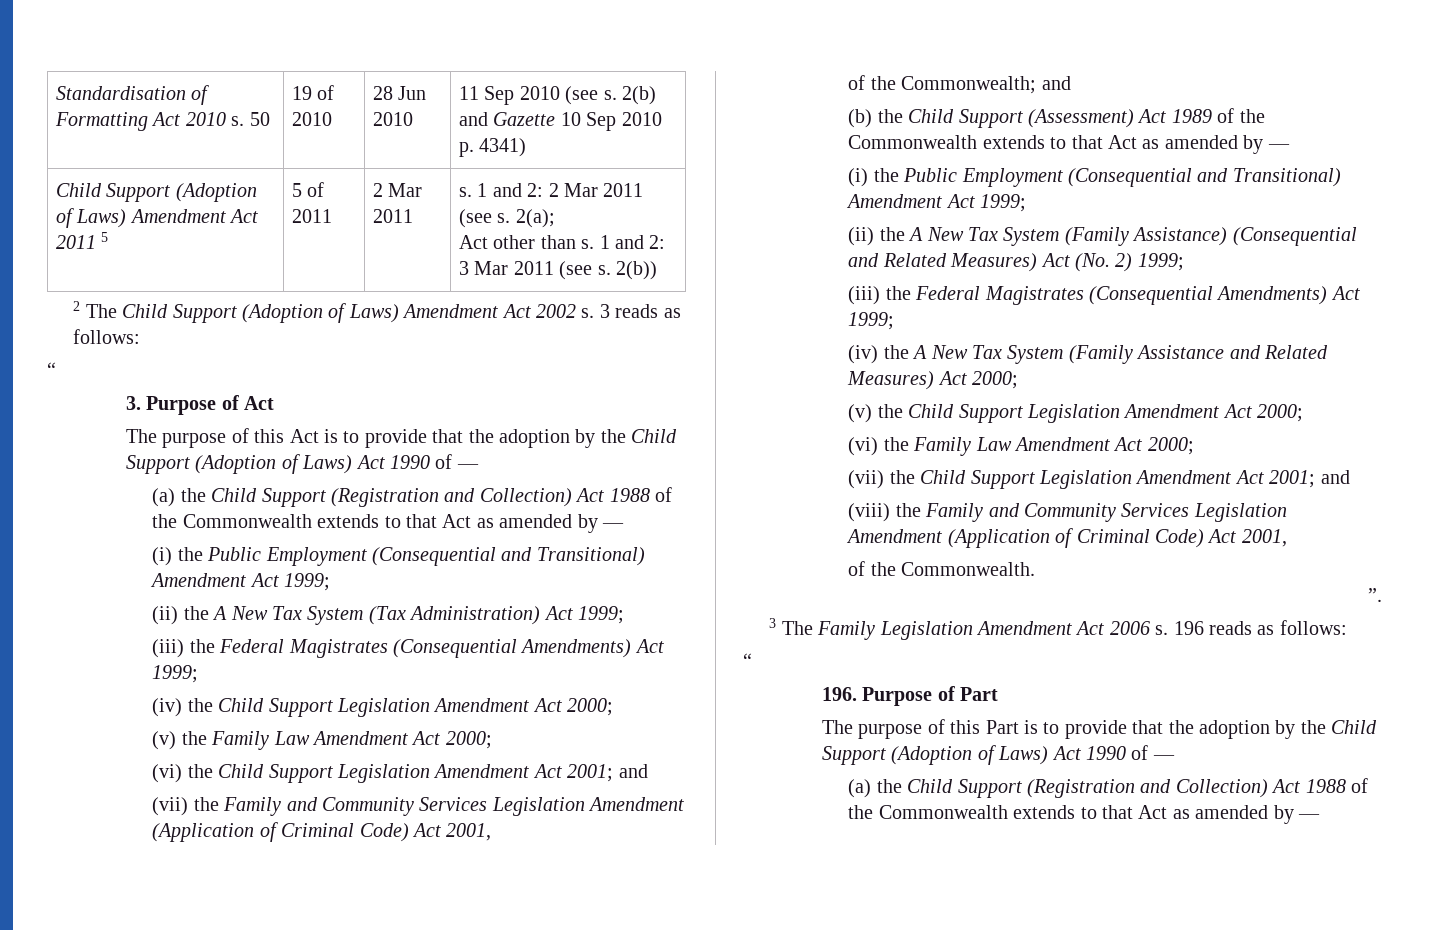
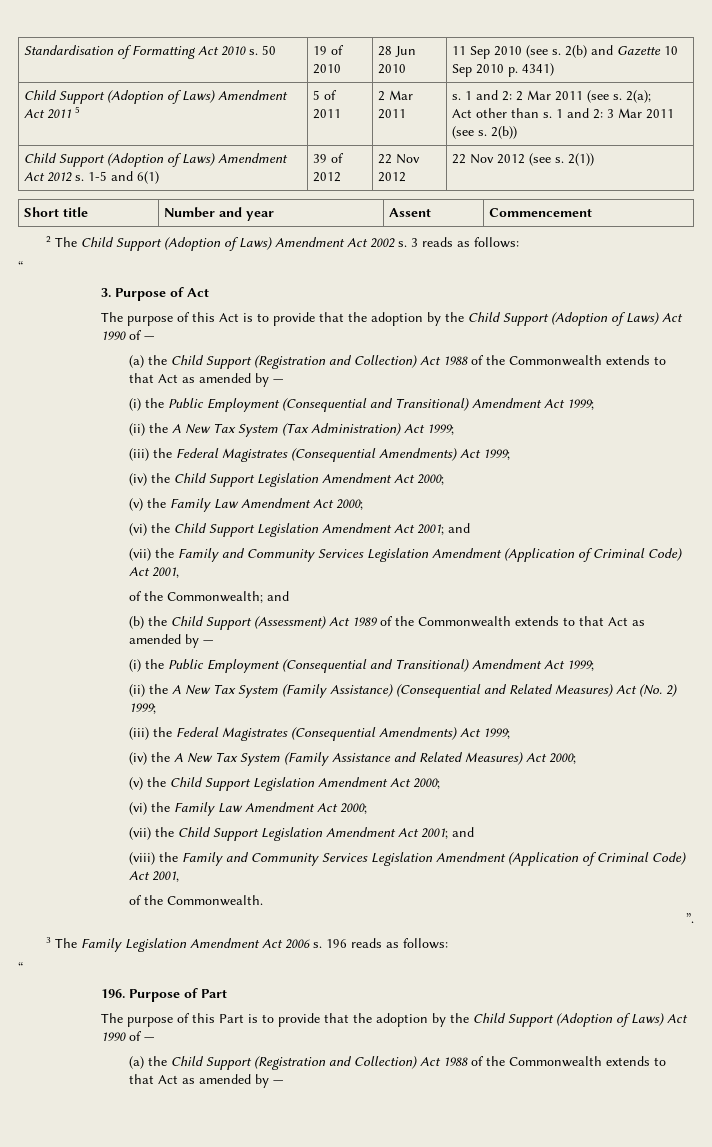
(657, 270) none -> [24,153,289,167] [24,171,160,184] [313,153,345,163] [313,172,342,182] [378,154,421,164] [378,172,407,182] [452,153,595,166] [24,207,89,217] [164,207,275,221] [389,208,432,217] [489,208,593,217] // Child Support (Adoption of Laws) Amendment Act 2012 s. 1-5 and 6(1) | 39 of 2012 | 22 Nov 2012 | 22 Nov 2012 (see s. 2(1)) // Short title | Number and year | Assent | Commencement

